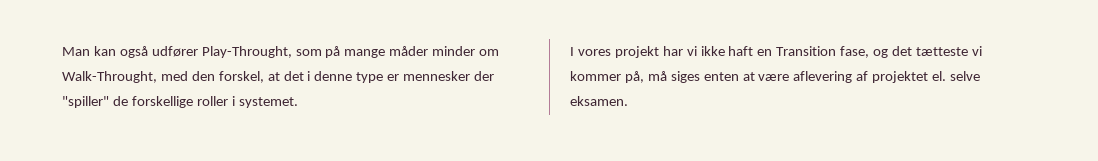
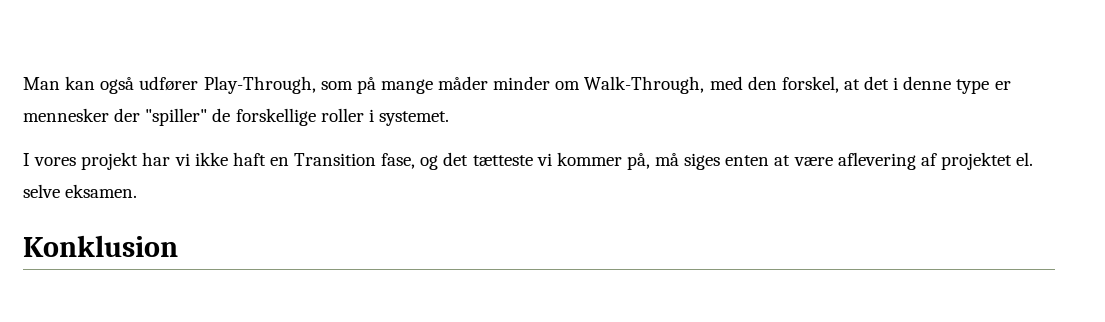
[201,46,292,58] Play-Throught, -> [203,76,316,94] Play-Through,
[62,71,157,83] Walk-Throught, -> [584,76,705,94] Walk-Through,
(628, 101) none -> [23,235,178,257] // Konklusion

